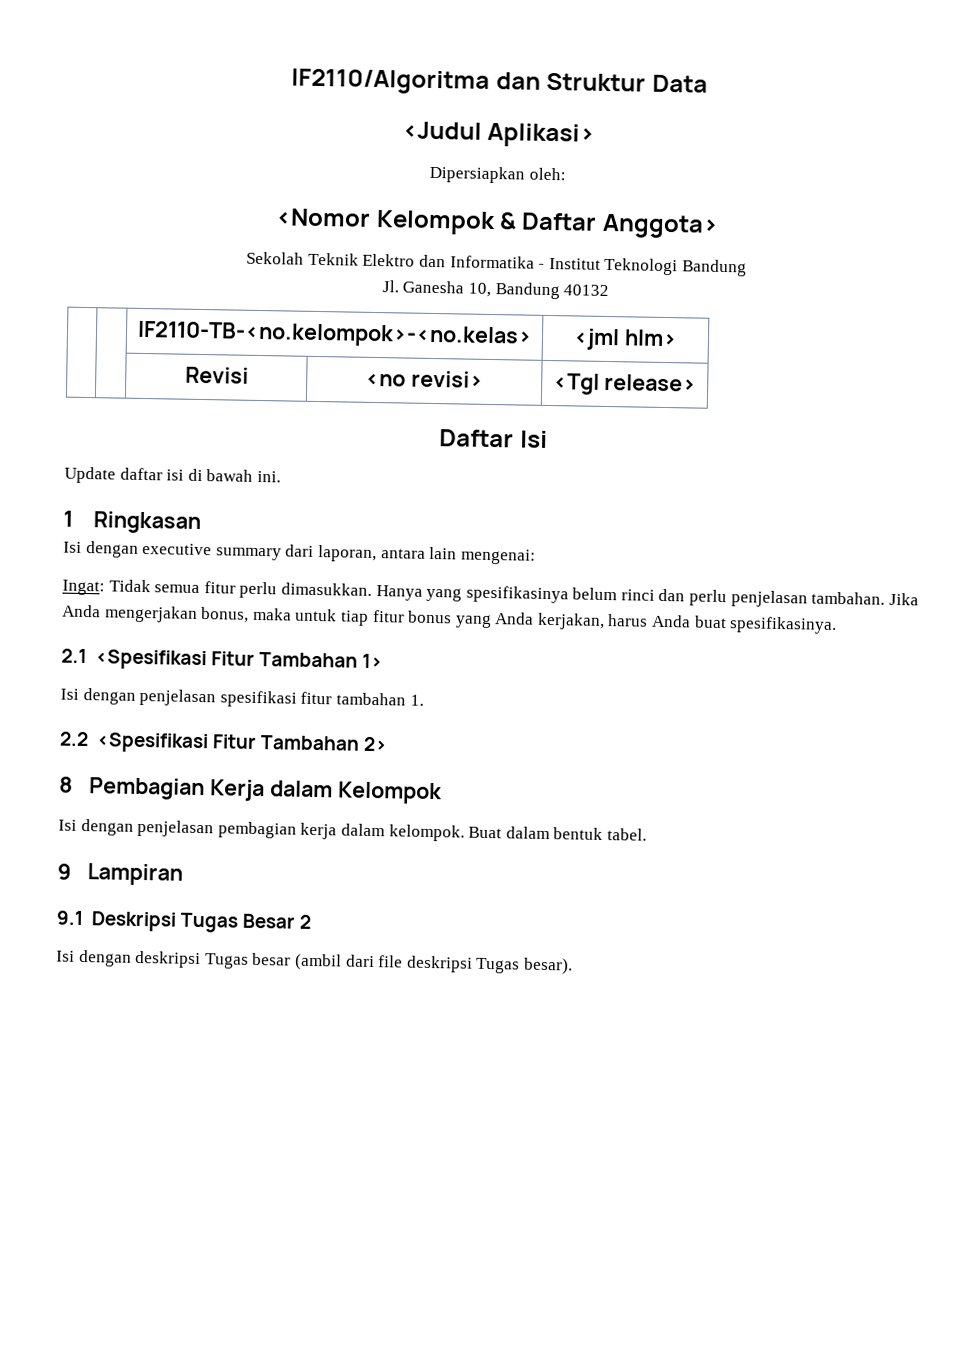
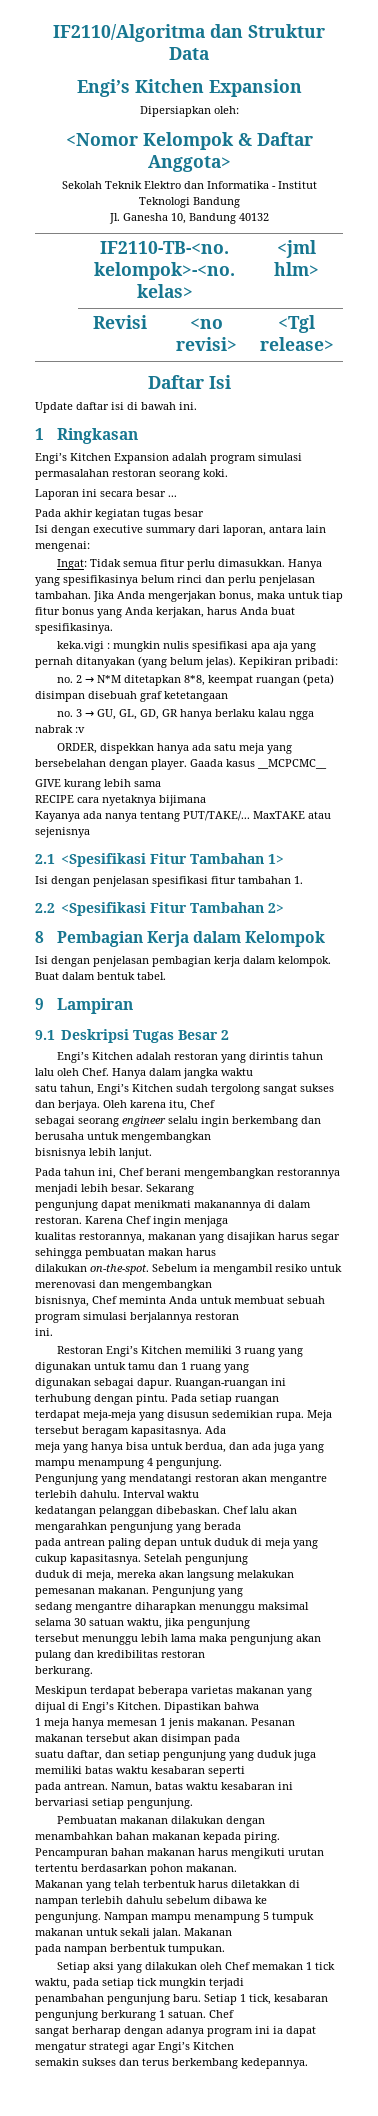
[401,121,596,148] <Judul Aplikasi> -> [76,79,302,97] Engi’s Kitchen Expansion
(202, 523) none -> [35,453,302,464] [35,469,228,480] [35,489,177,500] [35,509,204,520] // Engi’s Kitchen Expansion adalah program simulasi permasalahan restoran seorang koki. // Laporan ini secara besar ... // Pada akhir kegiatan tugas besar
(838, 625) none -> [57,641,317,652] [35,656,338,668] [57,674,335,686] [35,691,228,702] [57,709,315,720] [35,725,85,733] [57,743,293,754] [35,759,327,770] [35,779,161,790] [35,795,206,806] [35,811,331,822] [35,827,90,838] // keka.vigi : mungkin nulis spesifikasi apa aja yang pernah ditanyakan (yang belum jelas). Kepikiran pribadi: // no. 2 → N*M ditetapkan 8*8, keempat ruangan (peta) disimpan disebuah graf ketetangaan // no. 3 → GU, GL, GD, GR hanya berlaku kalau ngga nabrak :v // ORDER, dispekkan hanya ada satu meja yang bersebelahan dengan player. Gaada kasus __MCPCMC__ // GIVE kurang lebih sama // RECIPE cara nyetaknya bijimana // Kayanya ada nanya tentang PUT/TAKE/... MaxTAKE atau sejenisnya
[56,949,573,975] Isi dengan deskripsi Tugas besar (ambil dari file deskripsi Tugas besar). -> [57,1052,324,1063] [35,1068,253,1079] [35,1084,334,1095] [35,1100,215,1111] [35,1116,321,1127] [35,1132,211,1143] [35,1148,152,1159] [35,1168,340,1179] [35,1184,194,1195] [35,1200,311,1211] [35,1216,228,1227] [35,1232,340,1243] [35,1248,216,1259] [35,1264,342,1275] [35,1280,212,1291] [35,1296,325,1307] [35,1312,239,1323] [35,1328,53,1336] [57,1346,304,1357] [35,1362,249,1373] [35,1378,286,1389] [35,1394,279,1405] [35,1410,332,1421] [35,1426,226,1437] [35,1442,324,1453] [35,1458,222,1469] [35,1474,327,1485] [35,1490,199,1498] [35,1506,297,1517] [35,1522,241,1533] [35,1538,318,1549] [35,1554,248,1565] [35,1570,294,1581] [35,1586,243,1597] [35,1602,309,1613] [35,1618,250,1629] [35,1634,321,1645] [35,1650,205,1661] [35,1666,93,1677] [35,1686,312,1697] [35,1702,259,1713] [35,1718,295,1729] [35,1734,240,1745] [35,1750,316,1761] [35,1766,245,1777] [35,1782,293,1793] [35,1798,193,1809] [57,1816,266,1827] [35,1832,280,1843] [35,1848,324,1859] [35,1864,237,1875] [35,1880,300,1891] [35,1896,267,1907] [35,1912,314,1923] [35,1928,232,1939] [35,1944,225,1955] [57,1962,336,1973] [35,1978,244,1989] [35,1994,328,2005] [35,2010,234,2021] [35,2026,316,2037] [35,2042,234,2053] [35,2058,308,2069] Engi’s Kitchen adalah restoran yang dirintis tahun lalu oleh Chef. Hanya dalam jangka waktu // satu tahun, Engi’s Kitchen sudah tergolong sangat sukses dan berjaya. Oleh karena itu, Chef // sebagai seorang engineer selalu ingin berkembang dan berusaha untuk mengembangkan // bisnisnya lebih lanjut. // Pada tahun ini, Chef berani mengembangkan restorannya menjadi lebih besar. Sekarang // pengunjung dapat menikmati makanannya di dalam restoran. Karena Chef ingin menjaga // kualitas restorannya, makanan yang disajikan harus segar sehingga pembuatan makan harus // dilakukan on-the-spot. Sebelum ia mengambil resiko untuk merenovasi dan mengembangkan // bisnisnya, Chef meminta Anda untuk membuat sebuah program simulasi berjalannya restoran // ini. // Restoran Engi’s Kitchen memiliki 3 ruang yang digunakan untuk tamu dan 1 ruang yang // digunakan sebagai dapur. Ruangan-ruangan ini terhubung dengan pintu. Pada setiap ruangan // terdapat meja-meja yang disusun sedemikian rupa. Meja tersebut beragam kapasitasnya. Ada // meja yang hanya bisa untuk berdua, dan ada juga yang mampu menampung 4 pengunjung. // Pengunjung yang mendatangi restoran akan mengantre terlebih dahulu. Interval waktu // kedatangan pelanggan dibebaskan. Chef lalu akan mengarahkan pengunjung yang berada // pada antrean paling depan untuk duduk di meja yang cukup kapasitasnya. Setelah pengunjung // duduk di meja, mereka akan langsung melakukan pemesanan makanan. Pengunjung yang // sedang mengantre diharapkan menunggu maksimal selama 30 satuan waktu, jika pengunjung // tersebut menunggu lebih lama maka pengunjung akan pulang dan kredibilitas restoran // berkurang. // Meskipun terdapat beberapa varietas makanan yang dijual di Engi’s Kitchen. Dipastikan bahwa // 1 meja hanya memesan 1 jenis makanan. Pesanan makanan tersebut akan disimpan pada // suatu daftar, dan setiap pengunjung yang duduk juga memiliki batas waktu kesabaran seperti // pada antrean. Namun, batas waktu kesabaran ini bervariasi setiap pengunjung. // Pembuatan makanan dilakukan dengan menambahkan bahan makanan kepada piring. Pencampuran bahan makanan harus mengikuti urutan tertentu berdasarkan pohon makanan. // Makanan yang telah terbentuk harus diletakkan di nampan terlebih dahulu sebelum dibawa ke // pengunjung. Nampan mampu menampung 5 tumpuk makanan untuk sekali jalan. Makanan // pada nampan berbentuk tumpukan. // Setiap aksi yang dilakukan oleh Chef memakan 1 tick waktu, pada setiap tick mungkin terjadi // penambahan pengunjung baru. Setiap 1 tick, kesabaran pengunjung berkurang 1 satuan. Chef // sangat berharap dengan adanya program ini ia dapat mengatur strategi agar Engi’s Kitchen // semakin sukses dan terus berkembang kedepannya.

